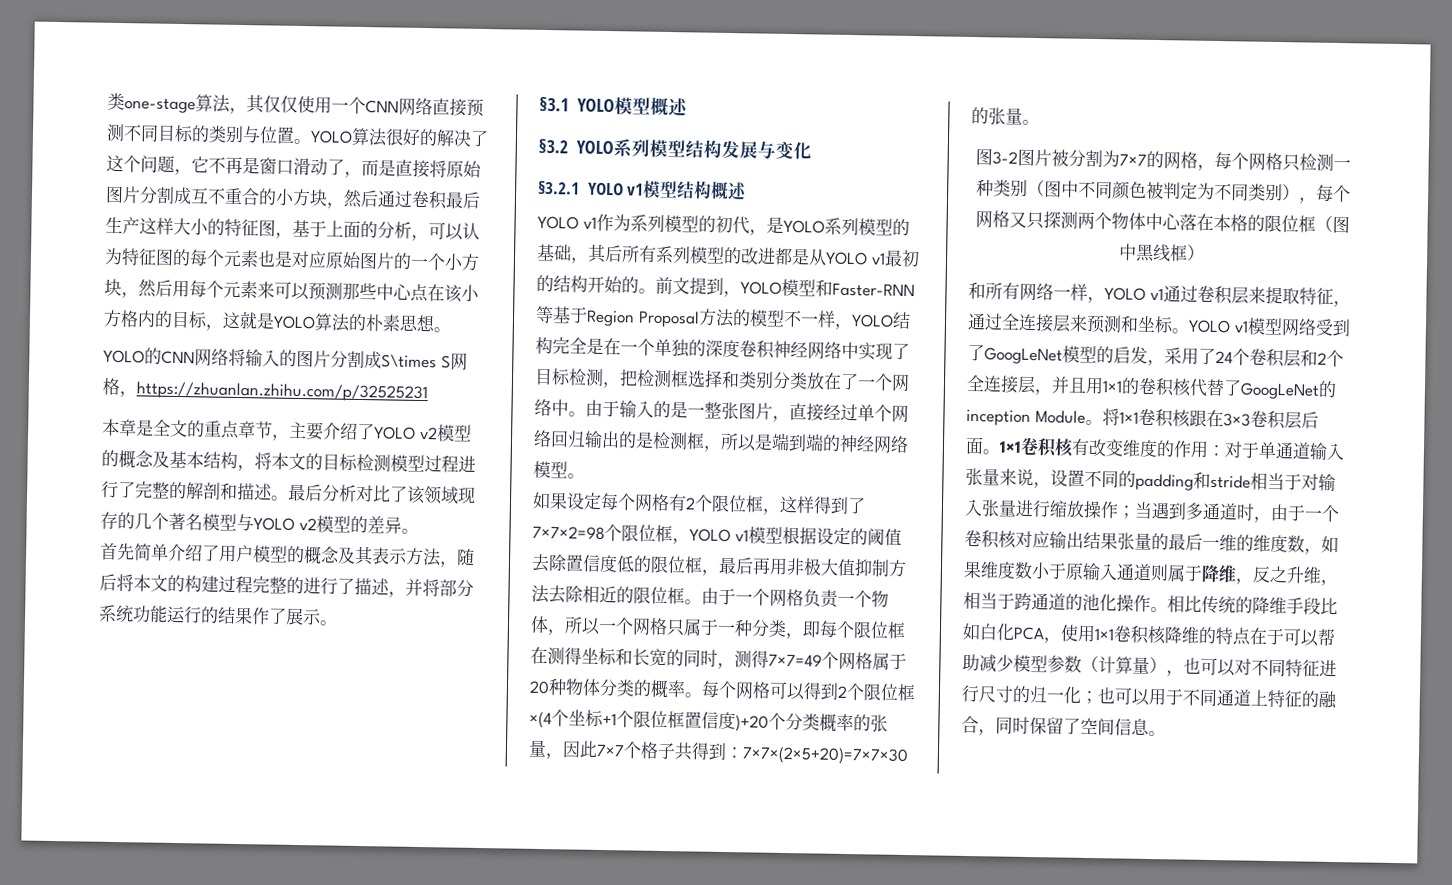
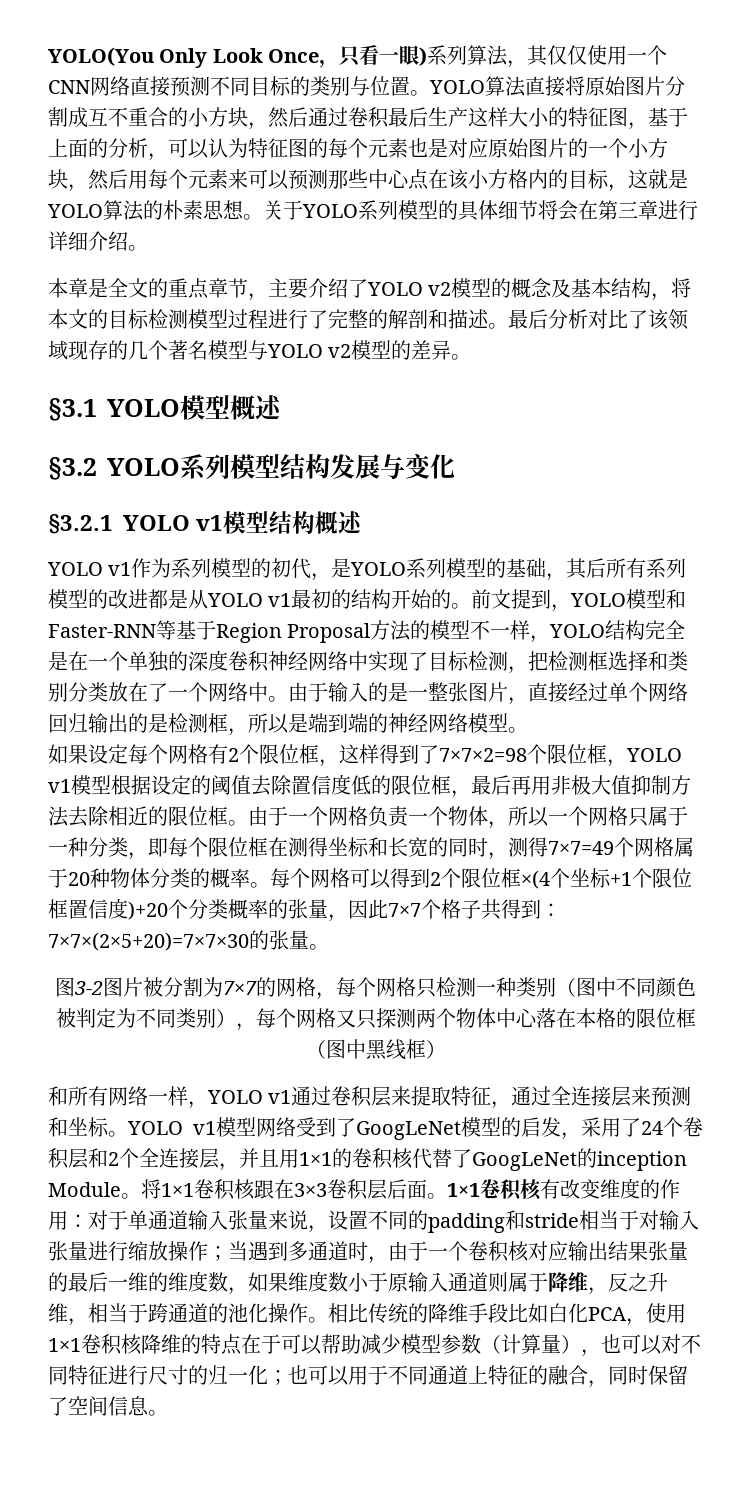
[107,92,196,114] 类one-stage -> [48,45,468,68] YOLO(You Only Look Once，只看一眼)系列
[385,128,489,148] [106,154,396,178] 很好的解决了这个问题，它不再是窗口滑动了，而是 -> (526, 86) none
[103,347,468,371] [102,377,428,403] // YOLO的CNN网络将输入的图片分割成S\times S网格，https://zhuanlan.zhihu.com/p/32525231 -> [263,200,698,221] [48,231,148,251] 关于YOLO系列模型的具体细节将会在第三章进行详细介绍。
[99,542,475,568] [99,573,474,598] [98,604,338,626] // 首先简单介绍了用户模型的概念及其表示方法，随后将本文的构建过程完整的进行了描述，并将部分系统功能运行的结果作了展示。 -> (472, 357) none

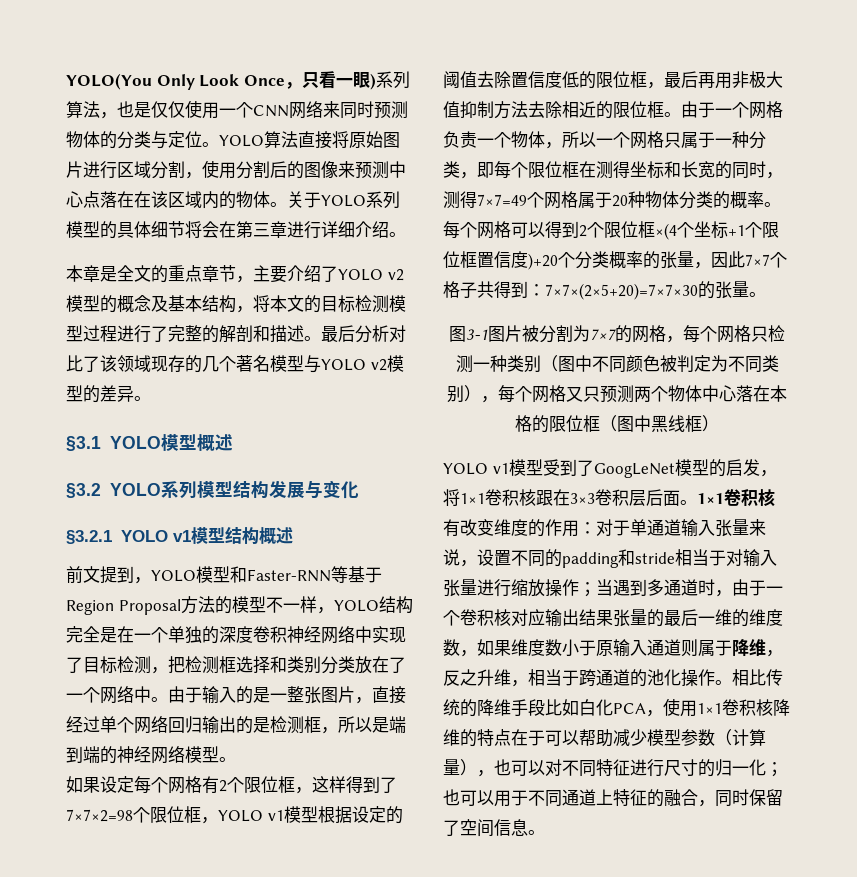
[527,45,549,66] 其 -> [117,101,151,118] 也是
[130,76,410,97] 直接预测不同目标的类别与位置 -> [323,101,408,119] [66,131,202,149] 来同时预测物体的分类与定位
[665,76,685,96] [48,107,688,130] [48,138,668,161] [48,169,688,192] [47,200,244,221] 分割成互不重合的小方块，然后通过卷积最后生产这样大小的特征图，基于上面的分析，可以认为特征图的每个元素也是对应原始图片的一个小方块，然后用每个元素来可以预测那些中心点在该小方格内的目标，这就是YOLO算法的朴素思想 -> [83,160,406,179] [66,191,270,209] 进行区域分割，使用分割后的图像来预测中心点落在在该区域内的物体
[47,558,687,581] [48,589,472,609] YOLO v1作为系列模型的初代，是YOLO系列模型的基础，其后所有系列模型的改进都是从YOLO v1最初的结构开始的。 -> (293, 535) none
[74,981,103,995] 3-2 -> [466,329,488,340] 3-1
[375,1008,396,1028] 探 -> [600,385,617,403] 预
[48,1086,692,1109] [48,1117,296,1137] 和所有网络一样，YOLO v1通过卷积层来提取特征，通过全连接层来预测和坐标。YOLO v1模型网络 -> [443,459,543,476] YOLO v1模型
[581,1117,703,1137] [48,1148,687,1171] [48,1182,141,1199] 采用了24个卷积层和2个全连接层，并且用1×1的卷积核代替了GoogLeNet的inception Module。 -> (777, 473) none

